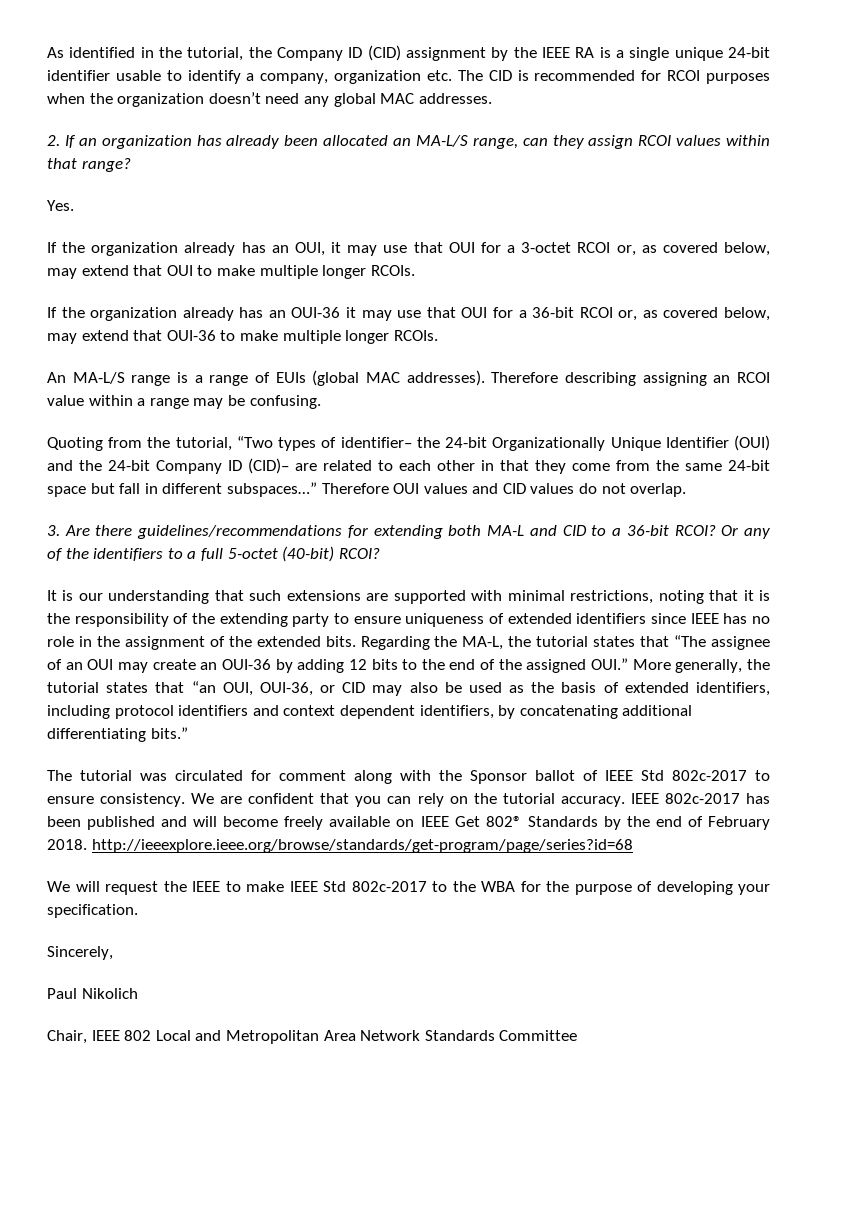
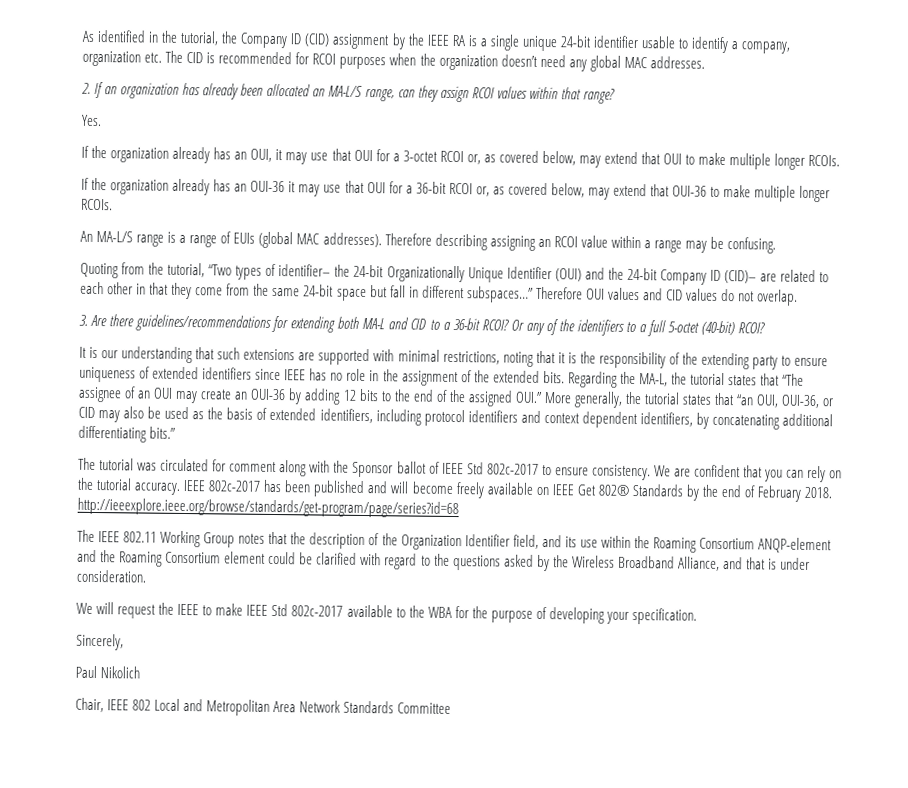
(633, 846) none -> [77,529,833,554] [77,549,811,572] [76,569,147,583] // The IEEE 802.11 Working Group notes that the description of the Organization Identifier field, and its use within the Roaming Consortium ANQP-element and the Roaming Consortium element could be clarified with regard to the questions asked by the Wireless Broadband Alliance, and that is under consideration.
(427, 886) none -> [346,604,393,618] available

